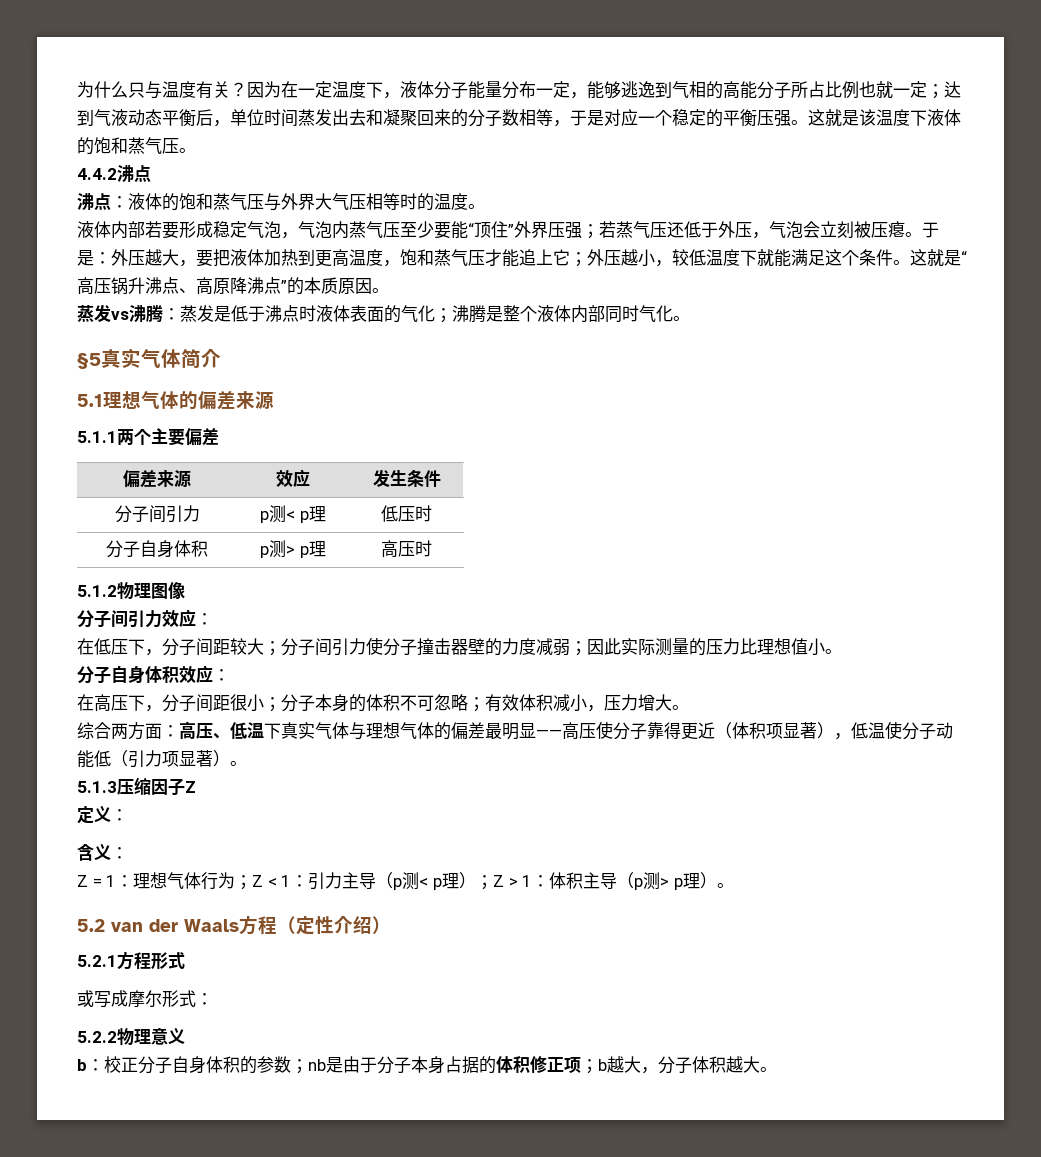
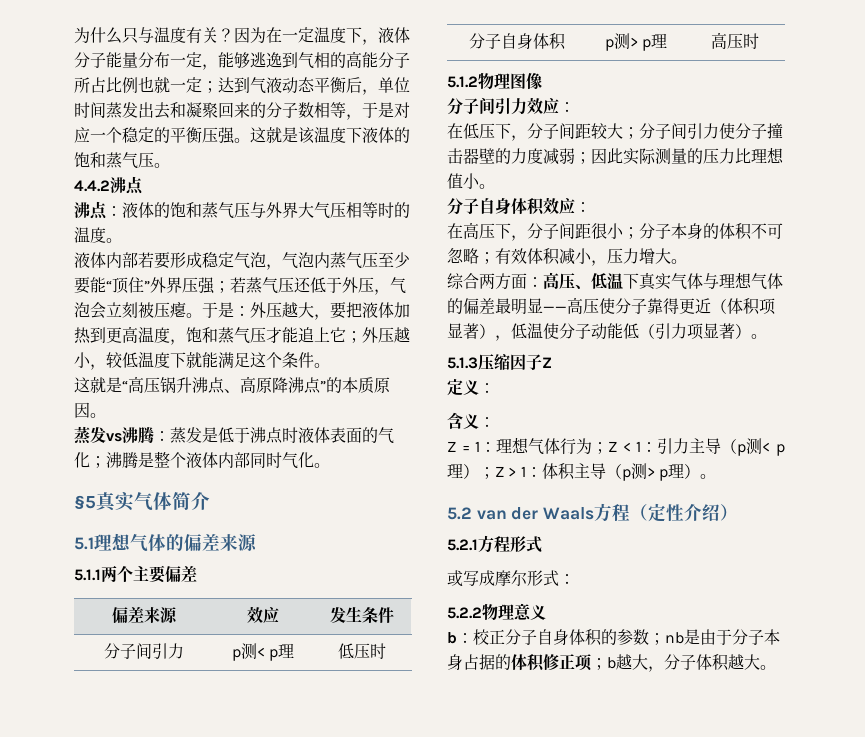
(910, 262) none -> (330, 365) //

